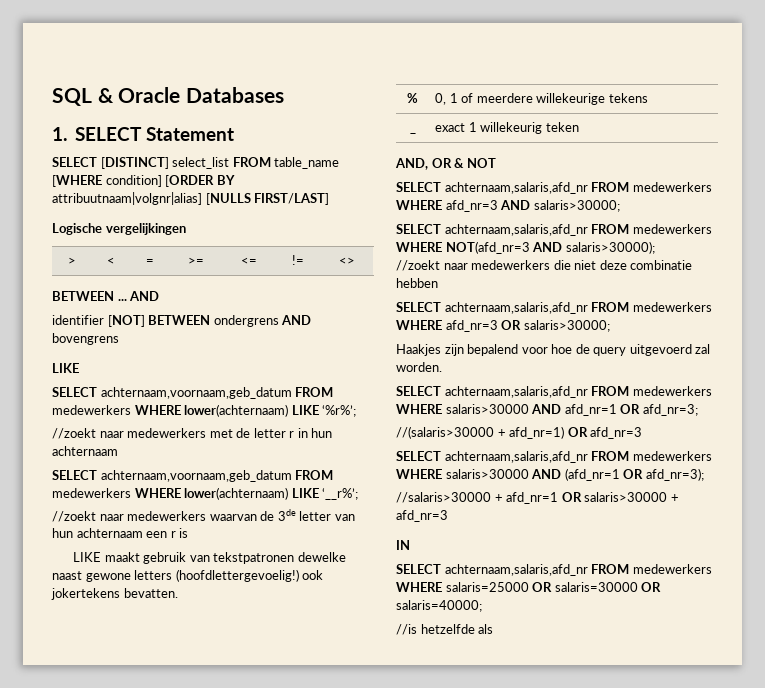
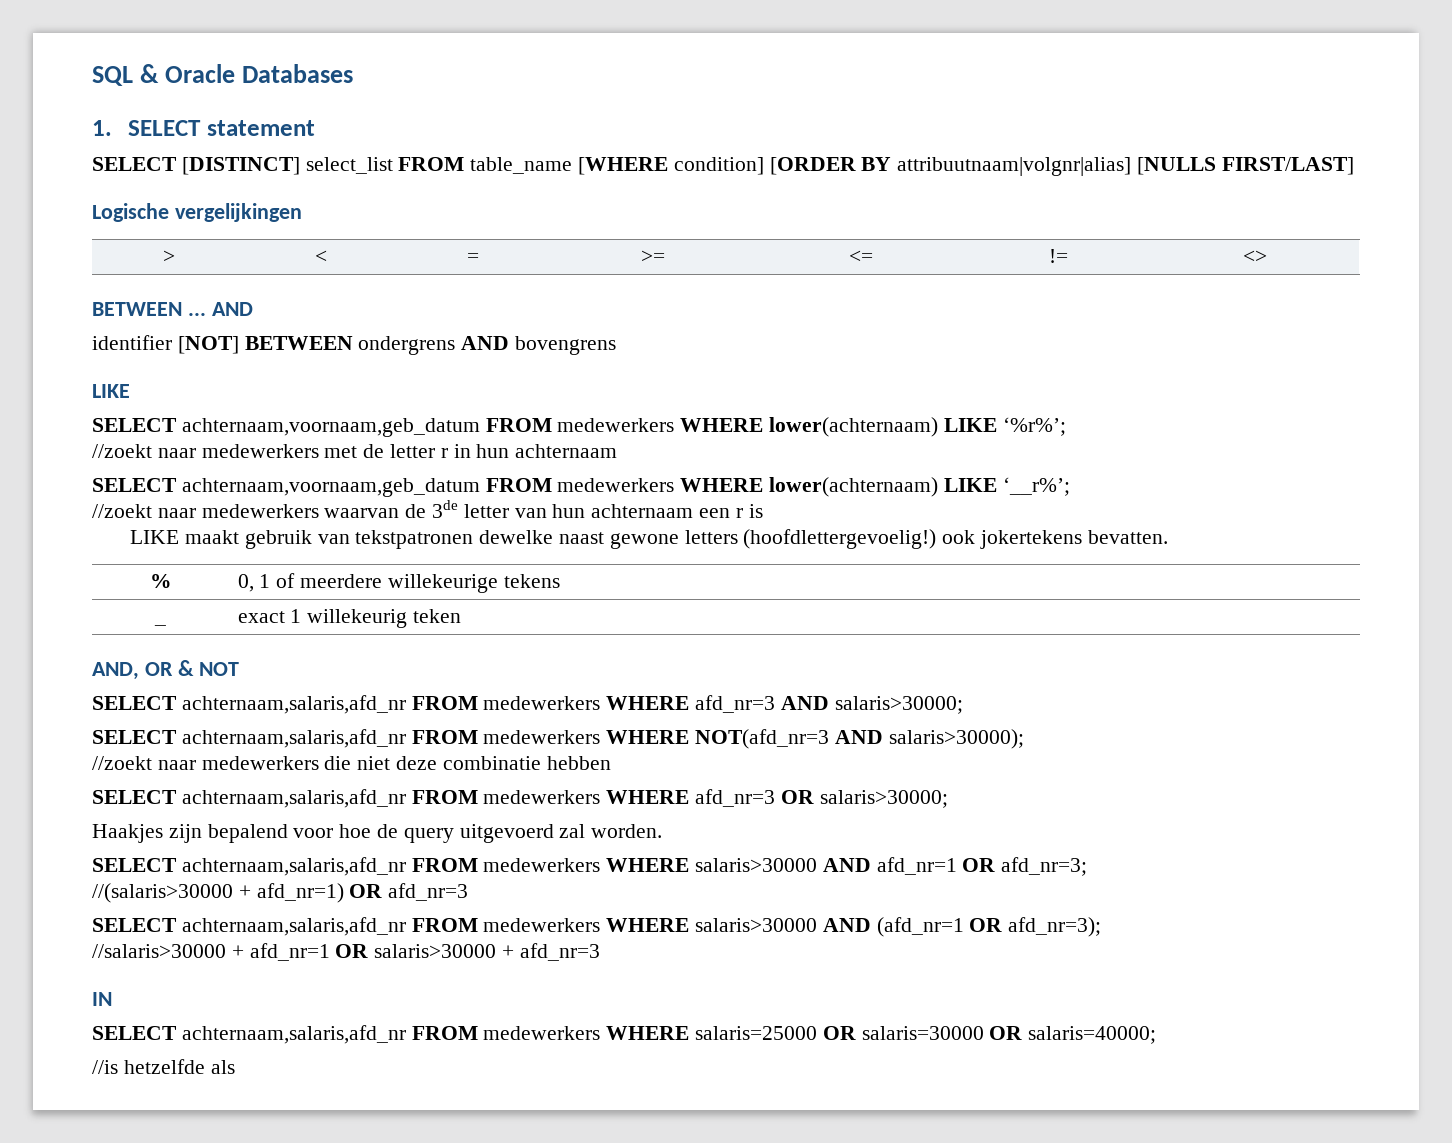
[145,127,234,141] Statement -> [206,120,315,136] statement

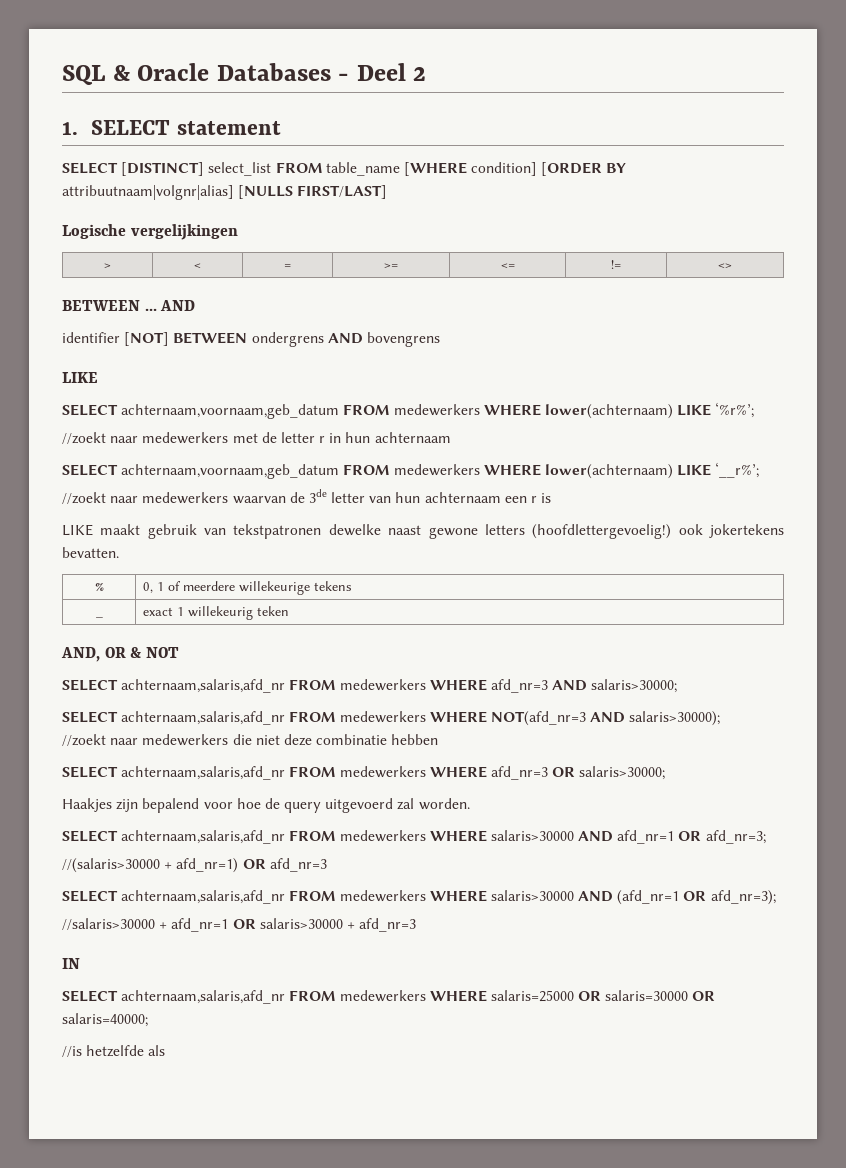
(354, 73) none -> [338,63,427,81] - Deel 2

